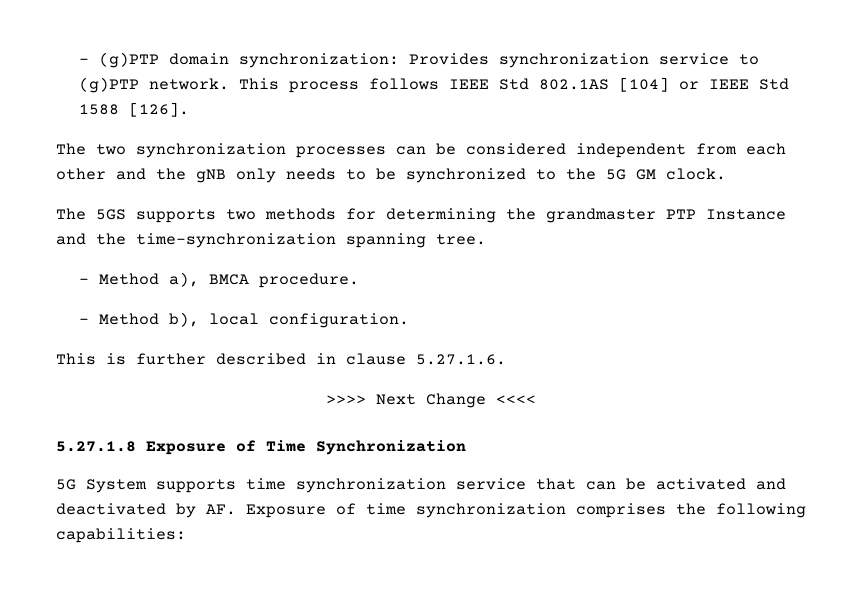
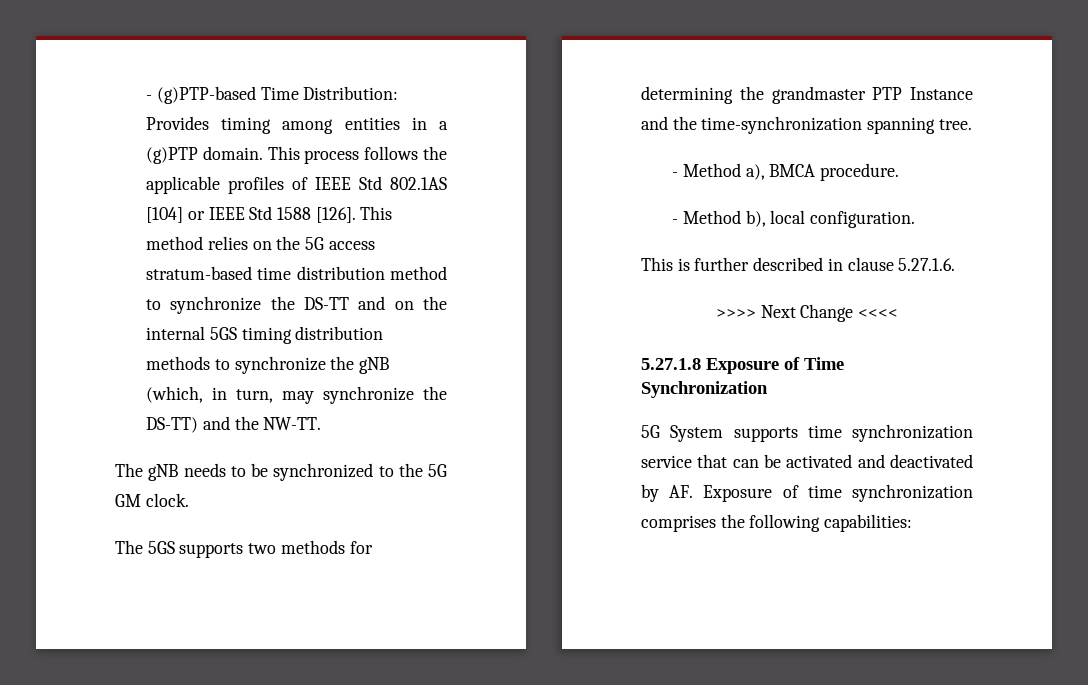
[79,52,760,68] [79,77,440,93] - (g)PTP domain synchronization: Provides synchronization service to (g)PTP network. This process follows -> [146,86,399,104] [146,116,448,134] [146,146,448,164] [146,176,309,194] - (g)PTP-based Time Distribution: Provides timing among entities in a (g)PTP domain. This process follows the applicable profiles of
[56,143,786,158] [56,168,276,183] // The two synchronization processes can be considered independent from each other and the gNB only -> [360,206,393,220] [146,236,375,250] [146,266,447,280] [146,296,447,314] [146,326,384,344] [146,356,390,374] [146,386,447,404] [146,416,322,433] [115,463,179,481] This method relies on the 5G access stratum-based time distribution method to synchronize the DS-TT and on the internal 5GS timing distribution methods to synchronize the gNB (which, in turn, may synchronize the DS-TT) and the NW-TT. // The gNB

